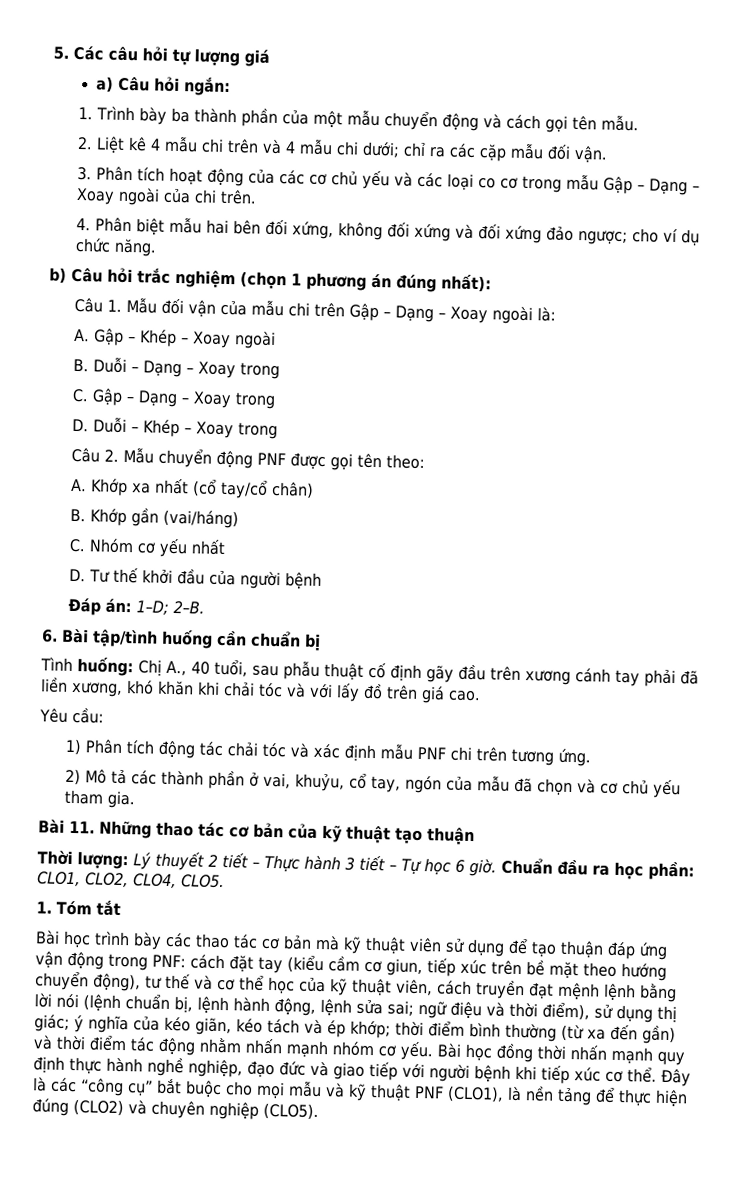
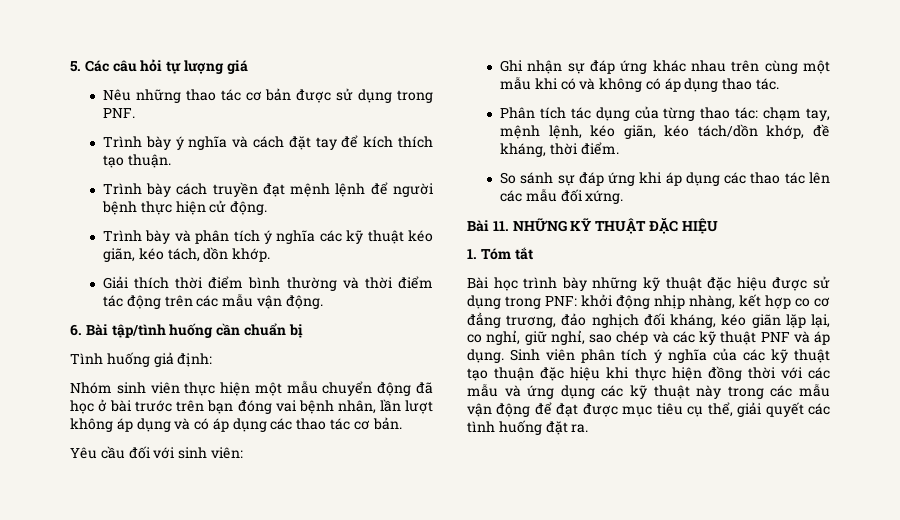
[96,76,232,97] [77,106,639,133] [76,136,608,163] [76,166,700,196] [75,187,257,206] [75,217,700,246] [74,237,157,257] [49,267,492,293] [73,297,556,325] [73,328,276,349] [72,357,280,380] [71,388,276,409] [71,417,278,440] [70,447,425,471] [70,478,314,499] [69,508,239,529] [68,538,226,558] [68,567,322,590] [67,597,205,616] a) Câu hỏi ngắn: // 1. Trình bày ba thành phần của một mẫu chuyển động và cách gọi tên mẫu. // 2. Liệt kê 4 mẫu chi trên và 4 mẫu chi dưới; chỉ ra các cặp mẫu đối vận. // 3. Phân tích hoạt động của các cơ chủ yếu và các loại co cơ trong mẫu Gập – Dạng – Xoay ngoài của chi trên. // 4. Phân biệt mẫu hai bên đối xứng, không đối xứng và đối xứng đảo ngược; cho ví dụ chức năng. // b) Câu hỏi trắc nghiệm (chọn 1 phương án đúng nhất): // Câu 1. Mẫu đối vận của mẫu chi trên Gập – Dạng – Xoay ngoài là: // A. Gập – Khép – Xoay ngoài // B. Duỗi – Dạng – Xoay trong // C. Gập – Dạng – Xoay trong // D. Duỗi – Khép – Xoay trong // Câu 2. Mẫu chuyển động PNF được gọi tên theo: // A. Khớp xa nhất (cổ tay/cổ chân) // B. Khớp gần (vai/háng) // C. Nhóm cơ yếu nhất // D. Tư thế khởi đầu của người bệnh // Đáp án: 1–D; 2–B. -> [102,88,433,103] [102,108,135,118] [102,135,434,150] [102,154,171,168] [102,182,434,197] [101,200,268,215] [102,230,433,244] [102,247,271,262] [102,276,433,291] [102,294,323,309] Nêu những thao tác cơ bản được sử dụng trong PNF. // Trình bày ý nghĩa và cách đặt tay để kích thích tạo thuận. // Trình bày cách truyền đạt mệnh lệnh để người bệnh thực hiện cử động. // Trình bày và phân tích ý nghĩa các kỹ thuật kéo giãn, kéo tách, dồn khớp. // Giải thích thời điểm bình thường và thời điểm tác động trên các mẫu vận động.
[77,657,699,688] [40,677,481,704] [39,707,104,724] [64,738,591,767] [64,768,681,799] [63,789,136,809] [38,819,475,846] [37,850,695,881] [37,871,225,889] huống: Chị A., 40 tuổi, sau phẫu thuật cố định gãy đầu trên xương cánh tay phải đã liền xương, khó khăn khi chải tóc và với lấy đồ trên giá cao. // Yêu cầu: // 1) Phân tích động tác chải tóc và xác định mẫu PNF chi trên tương ứng. // 2) Mô tả các thành phần ở vai, khuỷu, cổ tay, ngón của mẫu đã chọn và cơ chủ yếu tham gia. // Bài 11. Những thao tác cơ bản của kỹ thuật tạo thuận // Thời lượng: Lý thuyết 2 tiết – Thực hành 3 tiết – Tự học 6 giờ. Chuẩn đầu ra học phần: CLO1, CLO2, CLO4, CLO5. -> [106,352,213,367] [70,381,433,396] [70,399,433,414] [70,417,402,432] [70,446,243,459] [499,60,830,74] [499,77,779,92] [499,106,830,121] [499,124,830,139] [499,142,619,157] [499,172,830,186] [499,189,624,204] [467,218,718,234] huống giả định: // Nhóm sinh viên thực hiện một mẫu chuyển động đã học ở bài trước trên bạn đóng vai bệnh nhân, lần lượt không áp dụng và có áp dụng các thao tác cơ bản. // Yêu cầu đối với sinh viên: // Ghi nhận sự đáp ứng khác nhau trên cùng một mẫu khi có và không có áp dụng thao tác. // Phân tích tác dụng của từng thao tác: chạm tay, mệnh lệnh, kéo giãn, kéo tách/dồn khớp, đề kháng, thời điểm. // So sánh sự đáp ứng khi áp dụng các thao tác lên các mẫu đối xứng. // Bài 11. NHỮNG KỸ THUẬT ĐẶC HIỆU
[165,932,668,960] [35,951,667,981] [35,971,677,1003] [34,993,677,1023] [34,1014,676,1045] [33,1035,685,1066] [33,1056,691,1087] [32,1077,688,1107] [32,1098,319,1121] các thao tác cơ bản mà kỹ thuật viên sử dụng để tạo thuận đáp ứng vận động trong PNF: cách đặt tay (kiểu cầm cơ giun, tiếp xúc trên bề mặt theo hướng chuyển động), tư thế và cơ thể học của kỹ thuật viên, cách truyền đạt mệnh lệnh bằng lời nói (lệnh chuẩn bị, lệnh hành động, lệnh sửa sai; ngữ điệu và thời điểm), sử dụng thị giác; ý nghĩa của kéo giãn, kéo tách và ép khớp; thời điểm bình thường (từ xa đến gần) và thời điểm tác động nhằm nhấn mạnh nhóm cơ yếu. Bài học đồng thời nhấn mạnh quy định thực hành nghề nghiệp, đạo đức và giao tiếp với người bệnh khi tiếp xúc cơ thể. Đây là các “công cụ” bắt buộc cho mọi mẫu và kỹ thuật PNF (CLO1), là nền tảng để thực hiện đúng (CLO2) và chuyên nghiệp (CLO5). -> [592,276,830,291] [467,294,830,309] [467,312,830,328] [467,330,830,345] [467,348,830,363] [467,366,830,381] [467,384,830,399] [467,402,830,417] [467,420,589,435] những kỹ thuật đặc hiệu được sử dụng trong PNF: khởi động nhịp nhàng, kết hợp co cơ đẳng trương, đảo nghịch đối kháng, kéo giãn lặp lại, co nghỉ, giữ nghỉ, sao chép và các kỹ thuật PNF và áp dụng. Sinh viên phân tích ý nghĩa của các kỹ thuật tạo thuận đặc hiệu khi thực hiện đồng thời với các mẫu và ứng dụng các kỹ thuật này trong các mẫu vận động để đạt được mục tiêu cụ thể, giải quyết các tình huống đặt ra.

